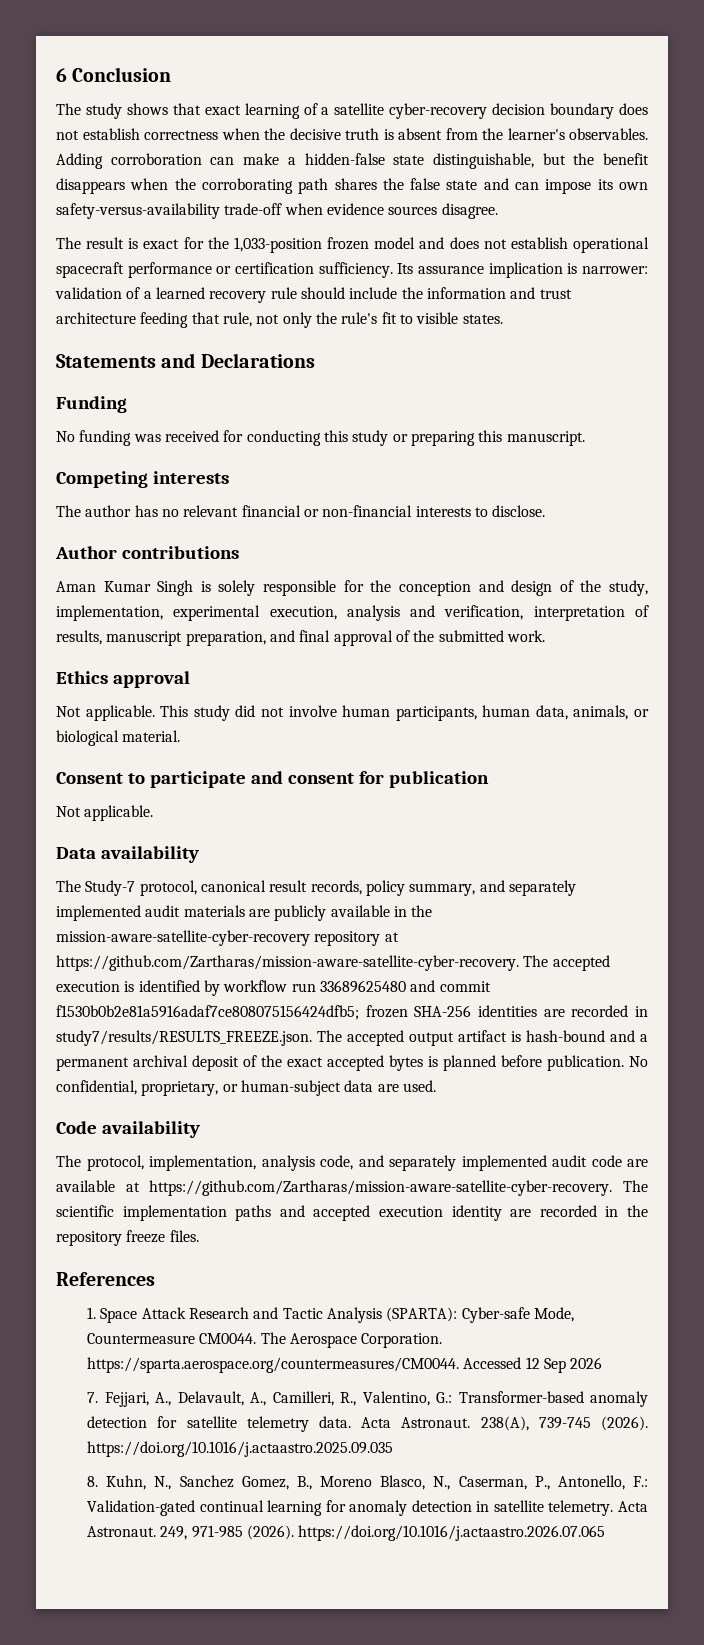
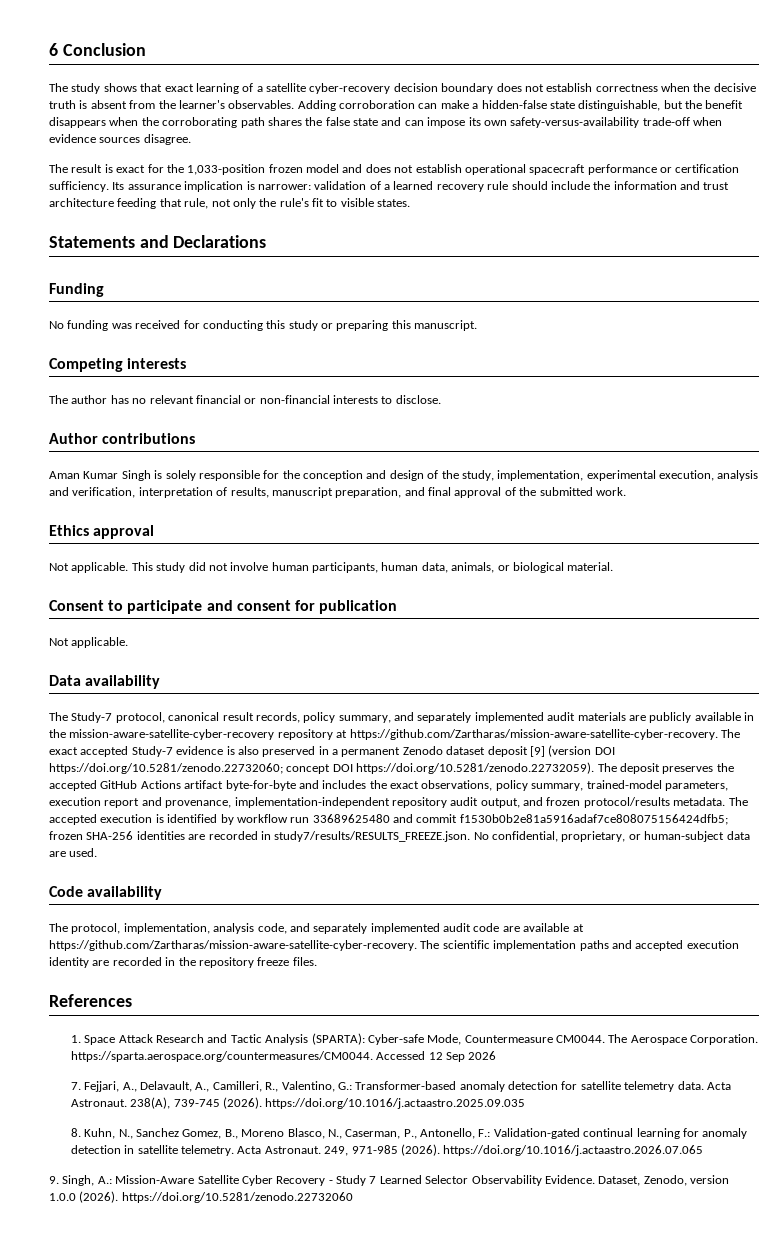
(549, 961) none -> [49,745,615,757] [49,762,734,774] [49,780,728,791] [49,797,748,808] exact accepted Study-7 evidence is also preserved in a permanent Zenodo dataset deposit [9] (version DOI https://doi.org/10.5281/zenodo.22732060; concept DOI https://doi.org/10.5281/zenodo.22732059). The deposit preserves the accepted GitHub Actions artifact byte-for-byte and includes the exact observations, policy summary, trained-model parameters, execution report and provenance, implementation-independent repository audit output, and frozen protocol/results metadata. The
[317,1030,648,1046] [56,1055,624,1071] The accepted output artifact is hash-bound and a permanent archival deposit of the exact accepted bytes is planned before publication. -> (471, 836) none
(606, 1533) none -> [49,1175,729,1186] [49,1191,353,1203] // 9. Singh, A.: Mission-Aware Satellite Cyber Recovery - Study 7 Learned Selector Observability Evidence. Dataset, Zenodo, version 1.0.0 (2026). https://doi.org/10.5281/zenodo.22732060

